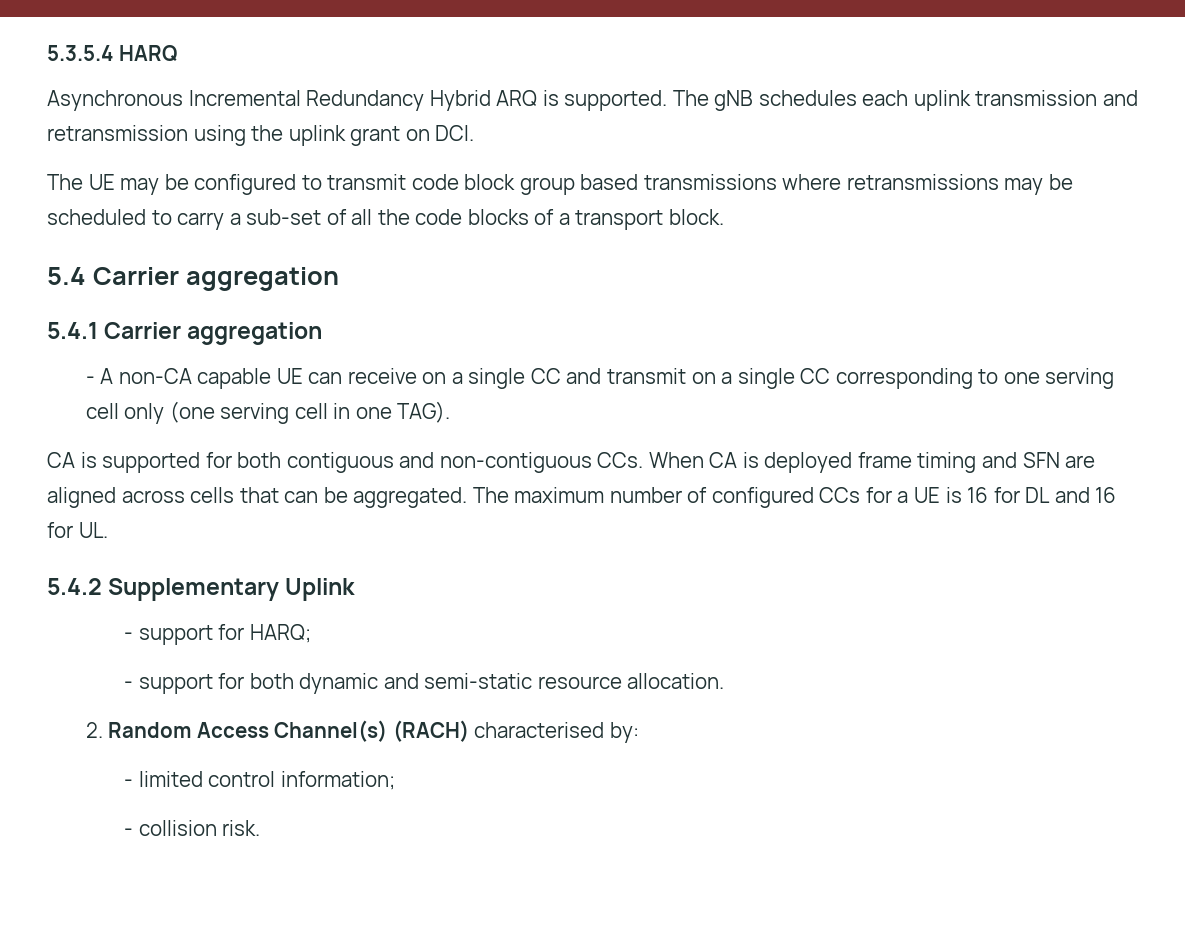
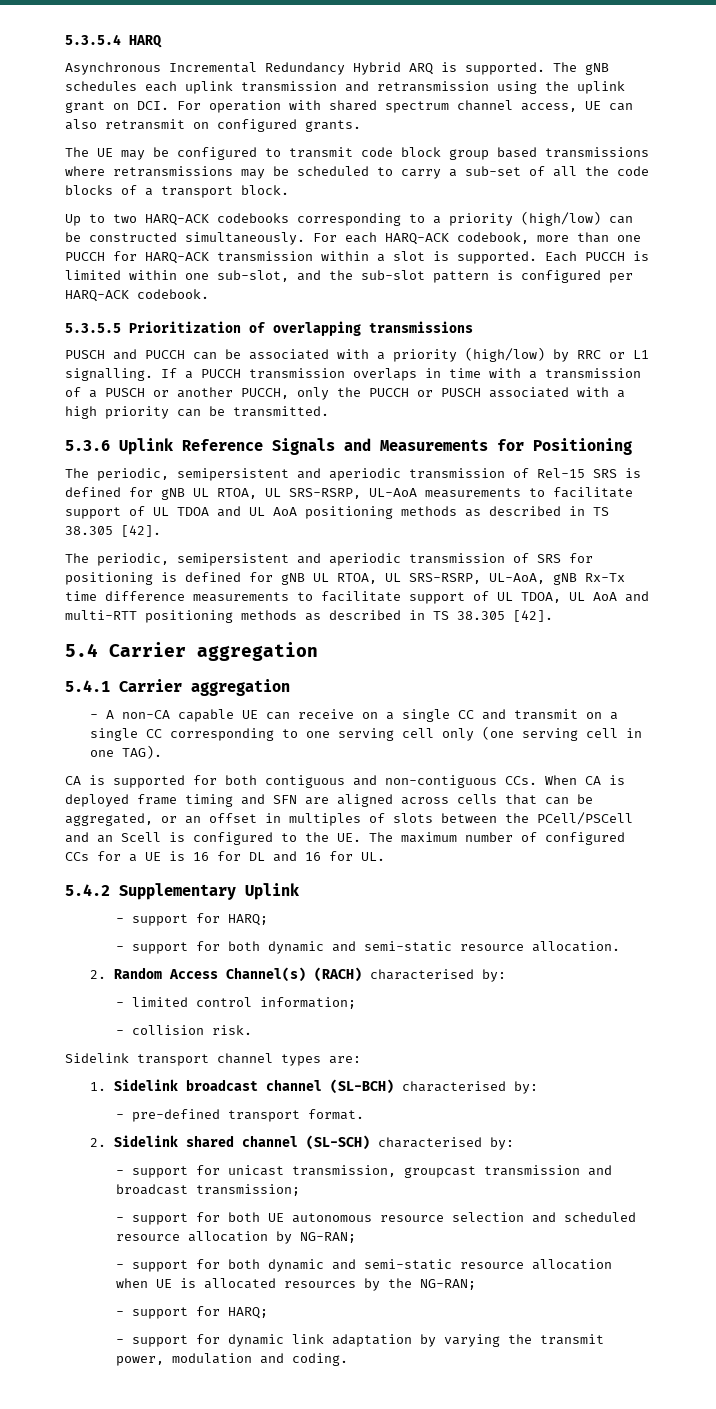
(475, 133) none -> [177,100,633,113] [65,119,361,132] For operation with shared spectrum channel access, UE can also retransmit on configured grants.
(724, 217) none -> [65,211,633,226] [65,232,641,245] [65,251,649,264] [65,270,633,283] [65,289,209,302] [65,321,473,336] [65,347,649,362] [65,368,641,381] [65,387,625,400] [65,406,329,419] [65,438,632,455] [65,468,641,481] [65,487,633,500] [65,506,609,519] [65,525,161,537] [65,553,593,566] [65,572,625,585] [65,591,649,604] [65,610,553,623] // Up to two HARQ-ACK codebooks corresponding to a priority (high/low) can be constructed simultaneously. For each HARQ-ACK codebook, more than one PUCCH for HARQ-ACK transmission within a slot is supported. Each PUCCH is limited within one sub-slot, and the sub-slot pattern is configured per HARQ-ACK codebook. // 5.3.5.5 Prioritization of overlapping transmissions // PUSCH and PUCCH can be associated with a priority (high/low) by RRC or L1 signalling. If a PUCCH transmission overlaps in time with a transmission of a PUSCH or another PUCCH, only the PUCCH or PUSCH associated with a high priority can be transmitted. // 5.3.6 Uplink Reference Signals and Measurements for Positioning // The periodic, semipersistent and aperiodic transmission of Rel-15 SRS is defined for gNB UL RTOA, UL SRS-RSRP, UL-AoA measurements to facilitate support of UL TDOA and UL AoA positioning methods as described in TS 38.305 [42]. // The periodic, semipersistent and aperiodic transmission of SRS for positioning is defined for gNB UL RTOA, UL SRS-RSRP, UL-AoA, gNB Rx-Tx time difference measurements to facilitate support of UL TDOA, UL AoA and multi-RTT positioning methods as described in TS 38.305 [42].
[353,487,468,508] aggregated. -> [65,812,633,826] [65,832,361,845] aggregated, or an offset in multiples of slots between the PCell/PSCell and an Scell is configured to the UE.
(261, 828) none -> [65,1053,361,1066] [90,1079,539,1094] [115,1109,364,1122] [90,1135,515,1150] [115,1165,612,1178] [115,1184,300,1196] [115,1212,636,1225] [115,1231,356,1244] [115,1259,612,1272] [115,1278,476,1291] [115,1306,268,1319] [115,1334,604,1347] [115,1353,348,1366] // Sidelink transport channel types are: // 1. Sidelink broadcast channel (SL-BCH) characterised by: // - pre-defined transport format. // 2. Sidelink shared channel (SL-SCH) characterised by: // - support for unicast transmission, groupcast transmission and broadcast transmission; // - support for both UE autonomous resource selection and scheduled resource allocation by NG-RAN; // - support for both dynamic and semi-static resource allocation when UE is allocated resources by the NG-RAN; // - support for HARQ; // - support for dynamic link adaptation by varying the transmit power, modulation and coding.

